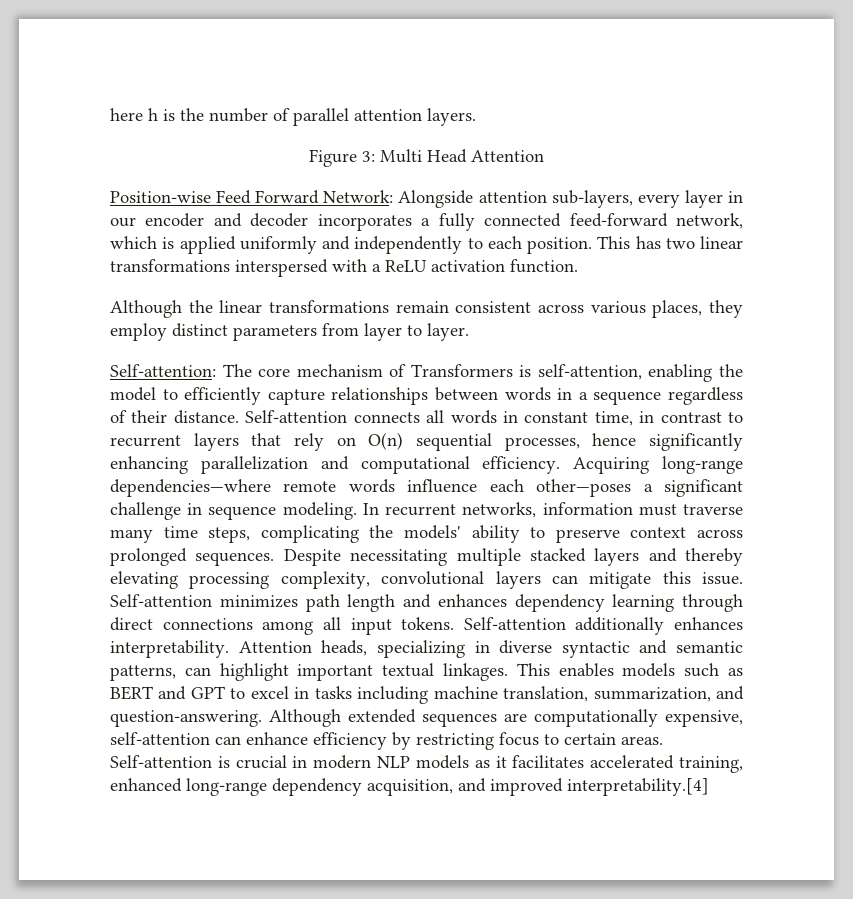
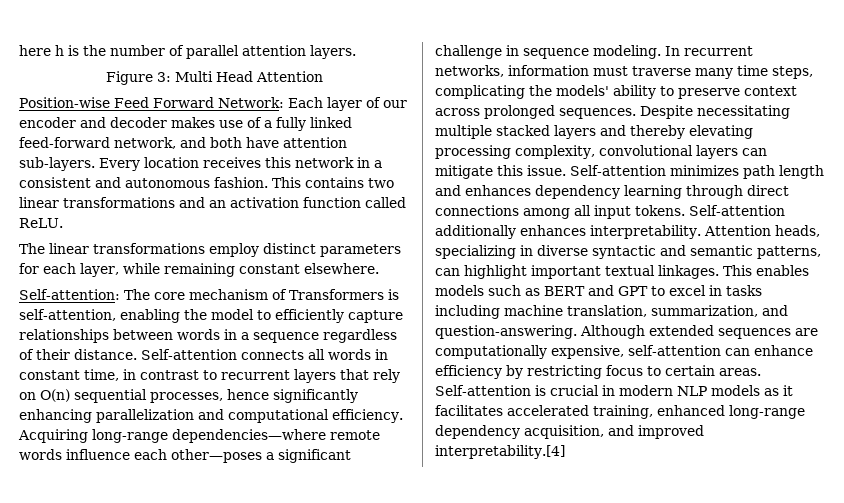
[398,190,743,208] Alongside attention sub-layers, every layer in -> [288,97,381,111] Each layer of
[317,214,412,231] incorporates -> [171,117,262,128] makes use of
[484,213,562,227] connected -> [310,117,352,128] linked
[110,236,743,254] [110,259,578,277] [110,300,743,318] [110,323,469,341] which is applied uniformly and independently to each position. This has two linear transformations interspersed with a ReLU activation function. // Although the linear transformations remain consistent across various places, they employ distinct parameters from layer to layer. -> [180,137,347,148] [19,157,382,171] [19,177,394,188] [19,197,406,208] [19,218,63,228] [19,243,401,257] [19,263,379,277] and both have attention sub-layers. Every location receives this network in a consistent and autonomous fashion. This contains two linear transformations and an activation function called ReLU. // The linear transformations employ distinct parameters for each layer, while remaining constant elsewhere.

